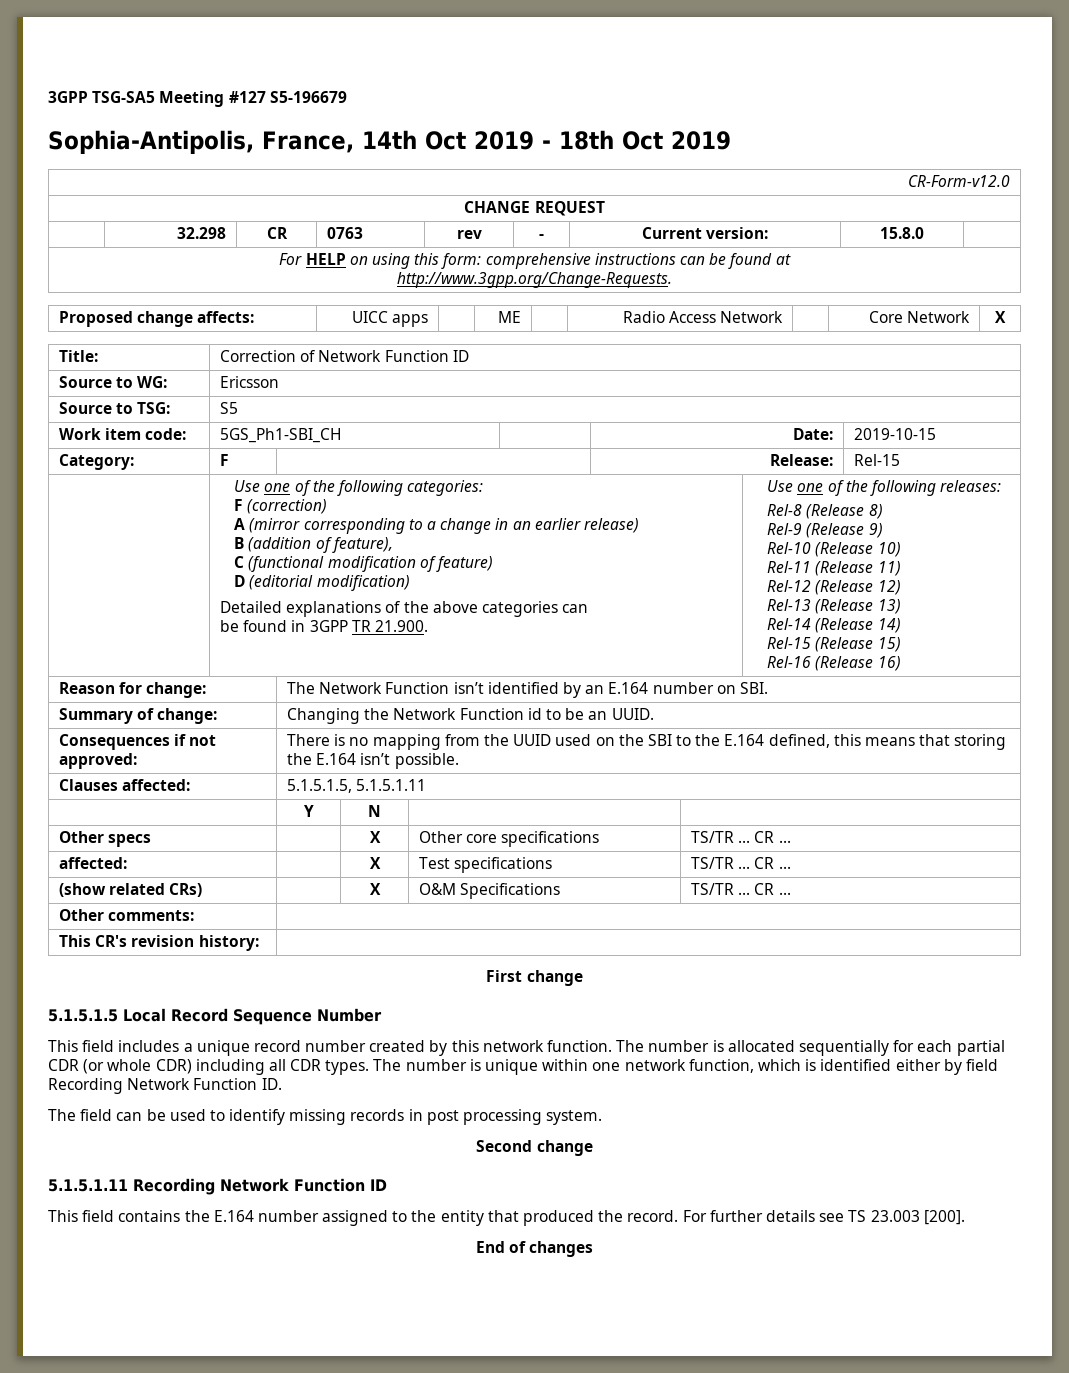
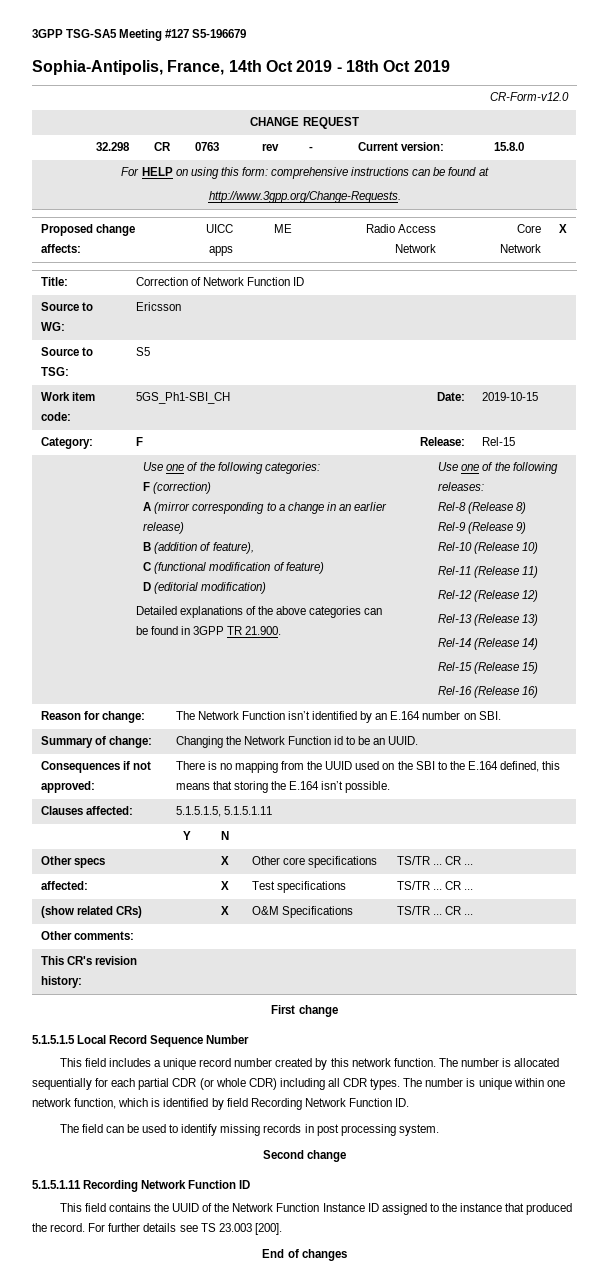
[895,1059,941,1071] either -> (209, 1102) none
[213,1210,319,1222] E.164 number -> [171,1203,379,1212] UUID of the Network Function Instance ID
[440,1210,484,1226] entity -> [460,1203,503,1212] instance

